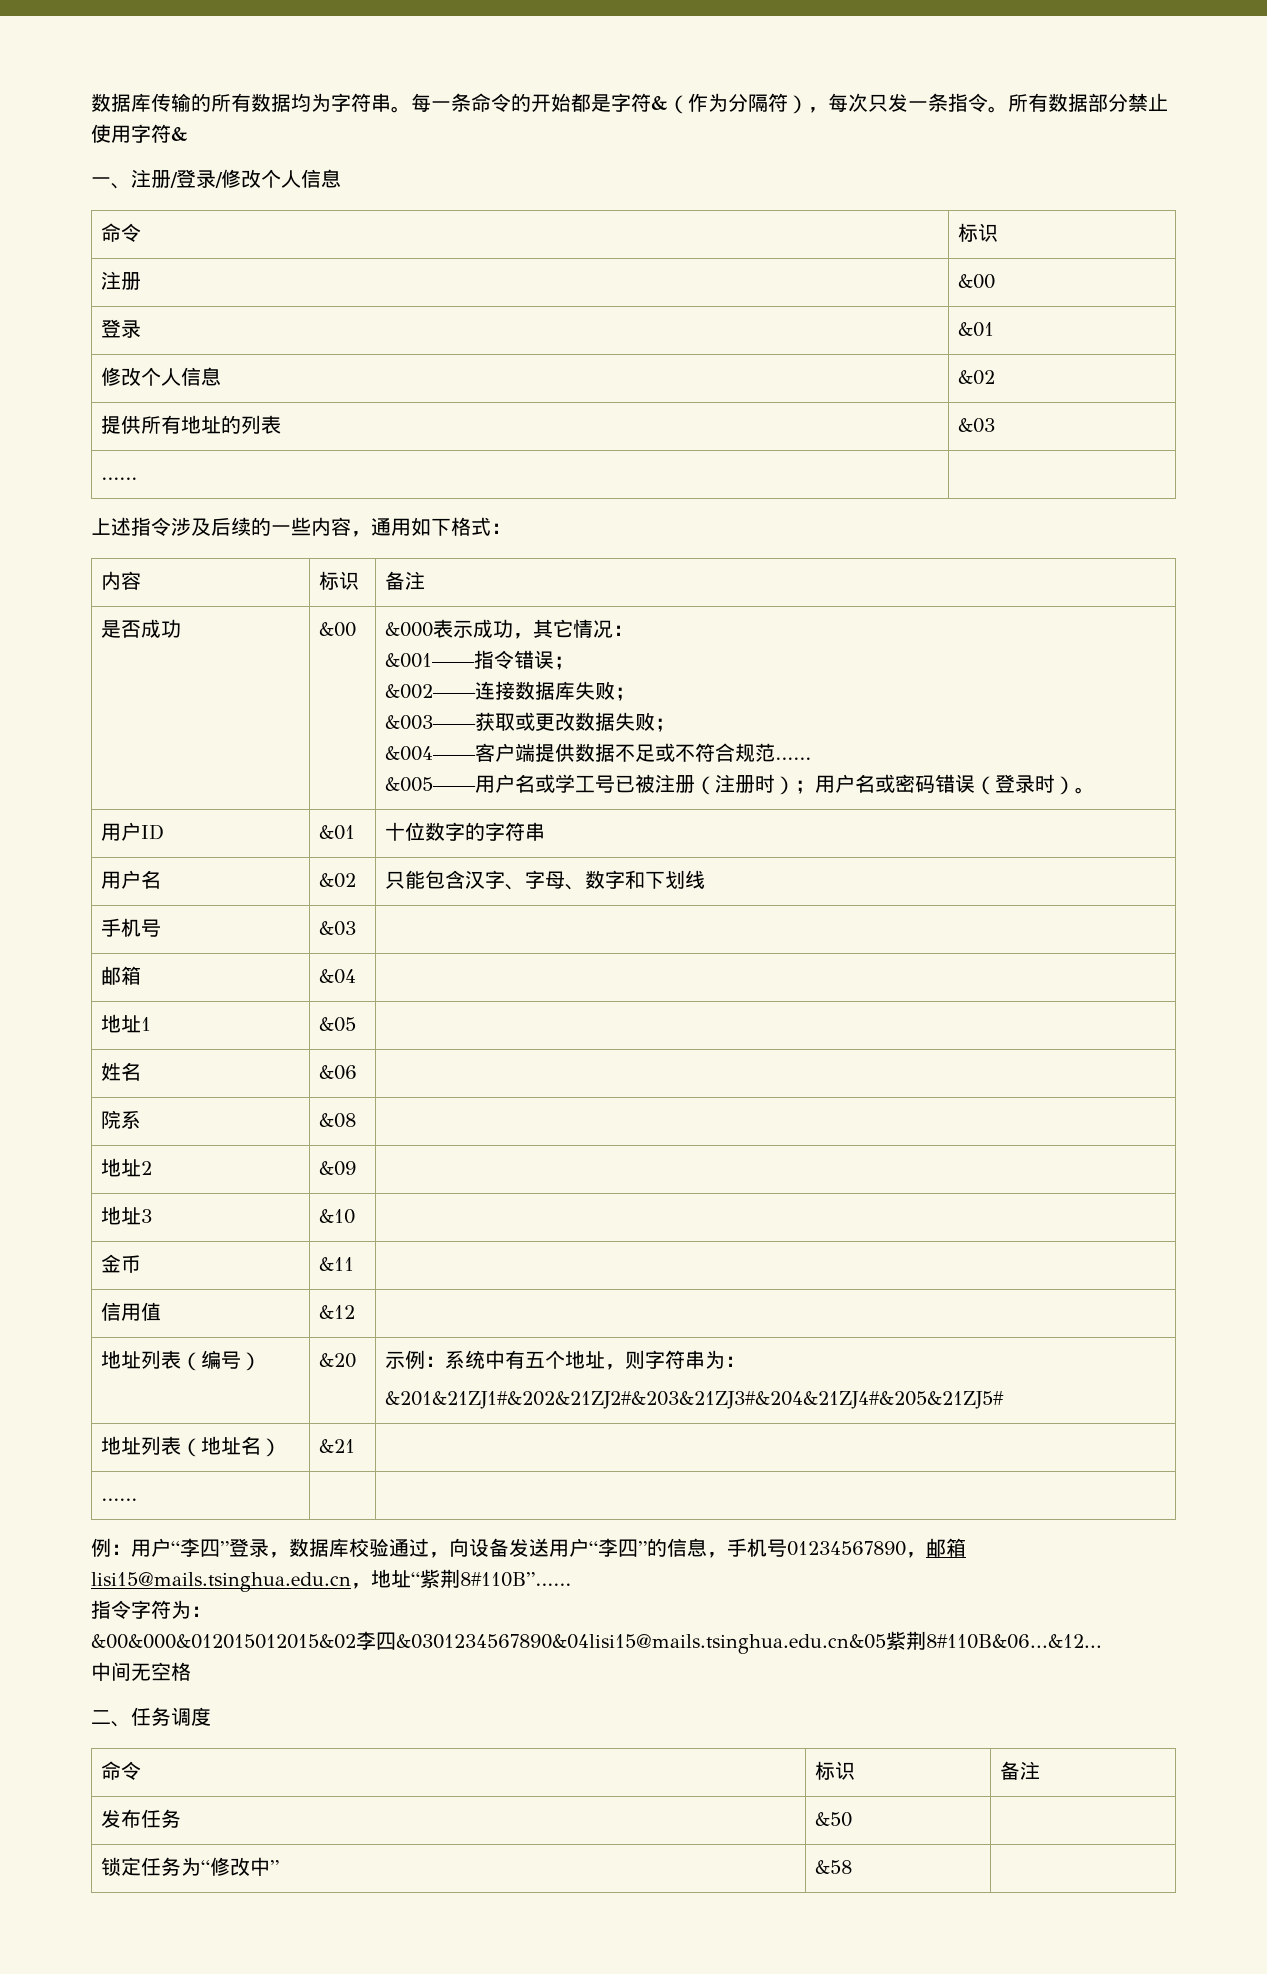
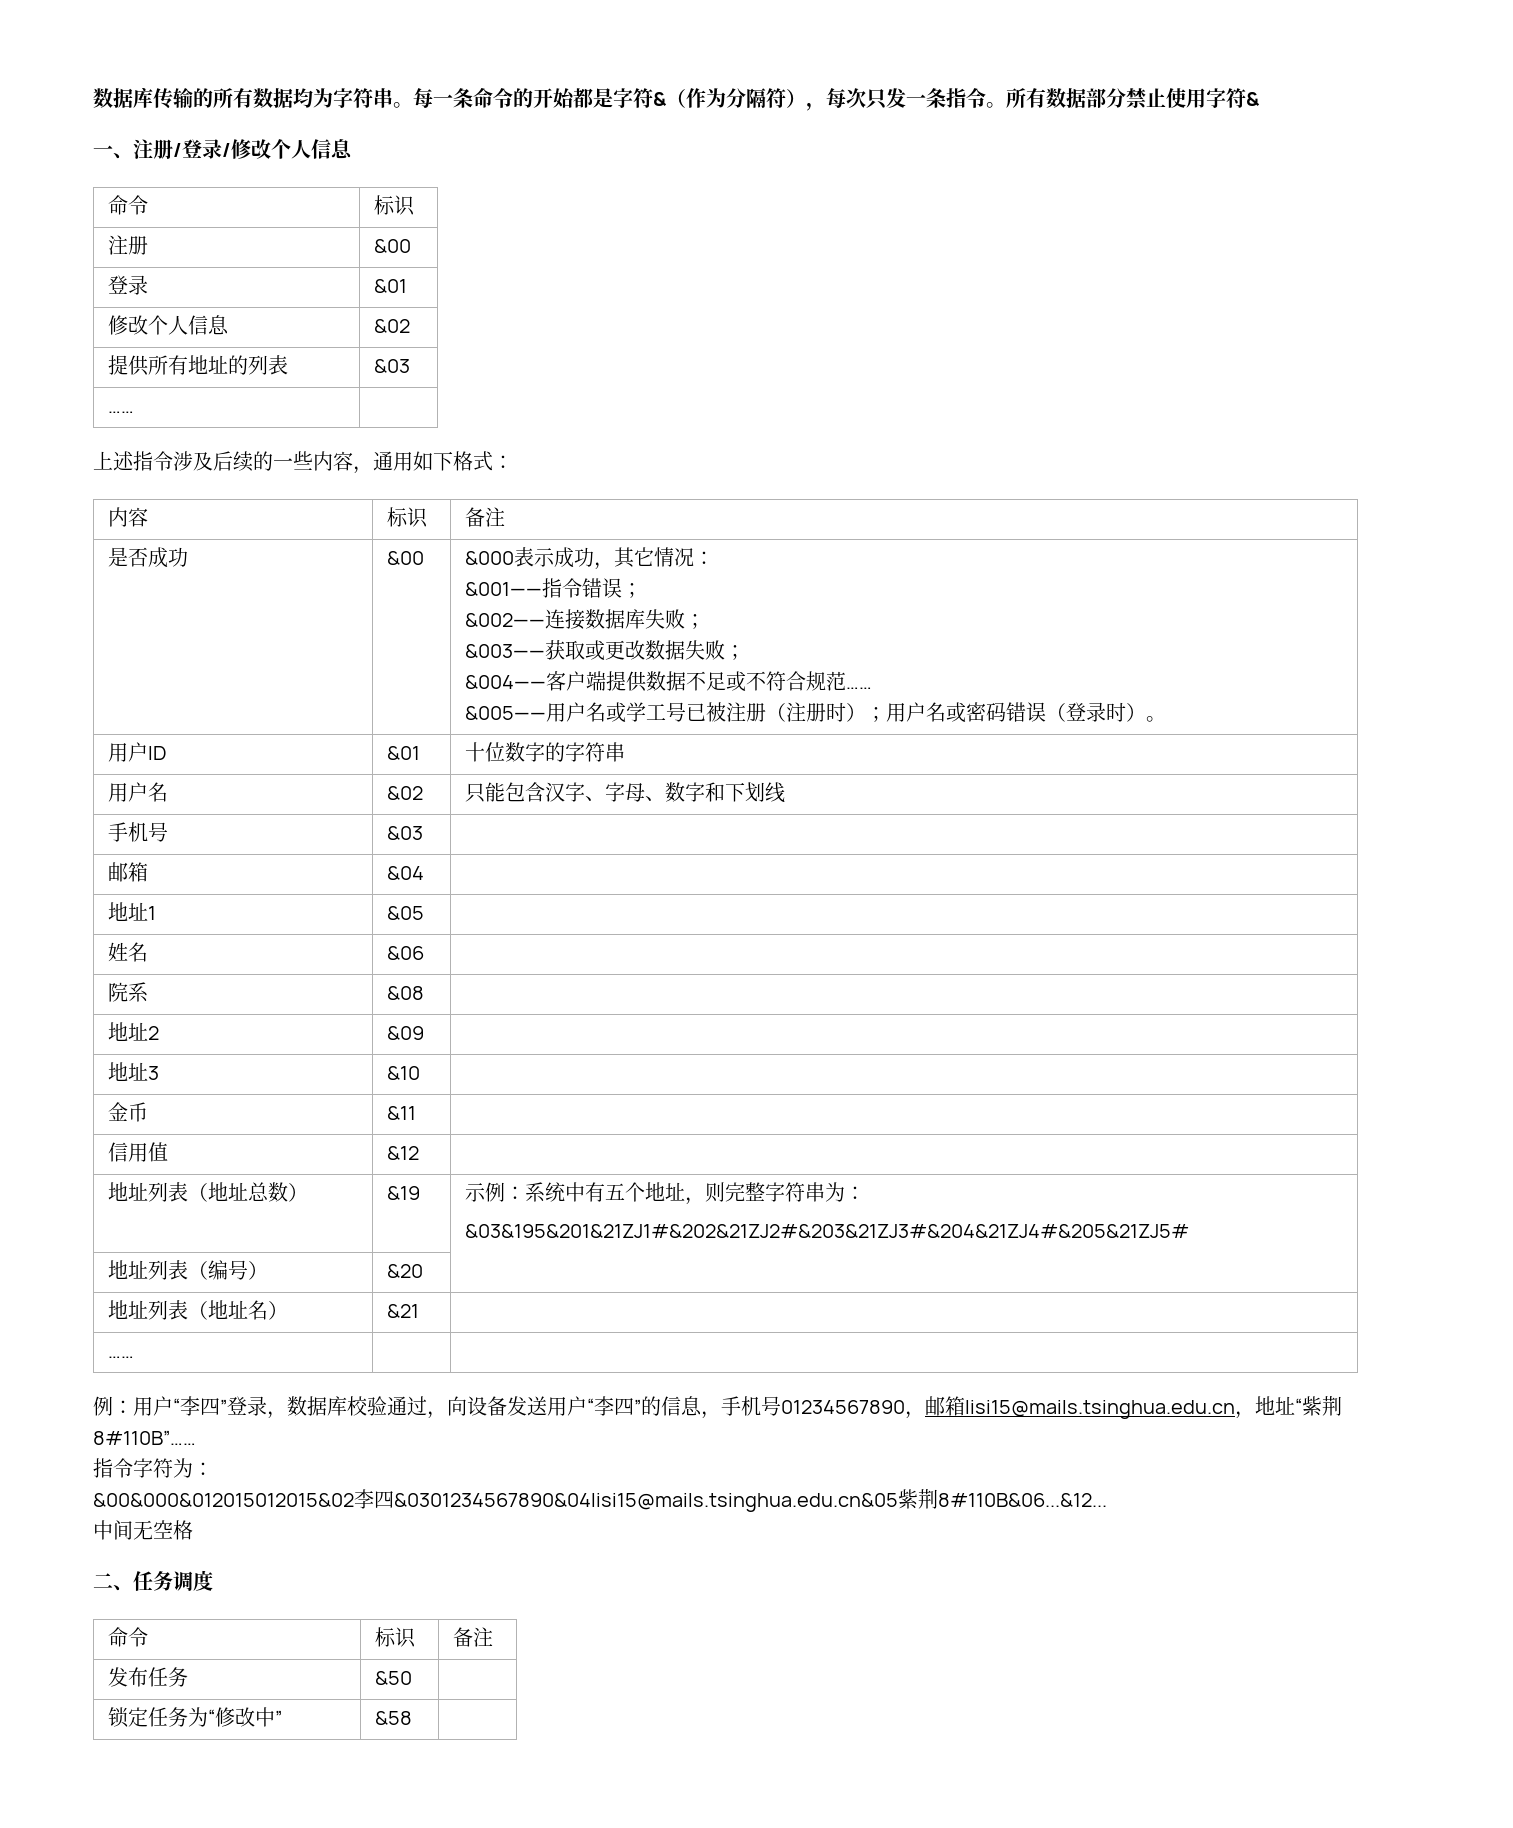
[200,1350,261,1371] [318,1353,356,1368] 编号） | &20 -> [207,1182,308,1202] [386,1186,420,1200] 地址总数） | &19
(645, 1359) none -> [724,1182,765,1202] 完整
[384,1391,1004,1409] &201&21ZJ1#&202&21ZJ2#&203&21ZJ3#&204&21ZJ4#&205&21ZJ5# -> [464,1224,1189,1238] [107,1260,268,1280] [386,1264,423,1278] &03&195&201&21ZJ1#&202&21ZJ2#&203&21ZJ3#&204&21ZJ4#&205&21ZJ5# // 地址列表（编号） | &20 |

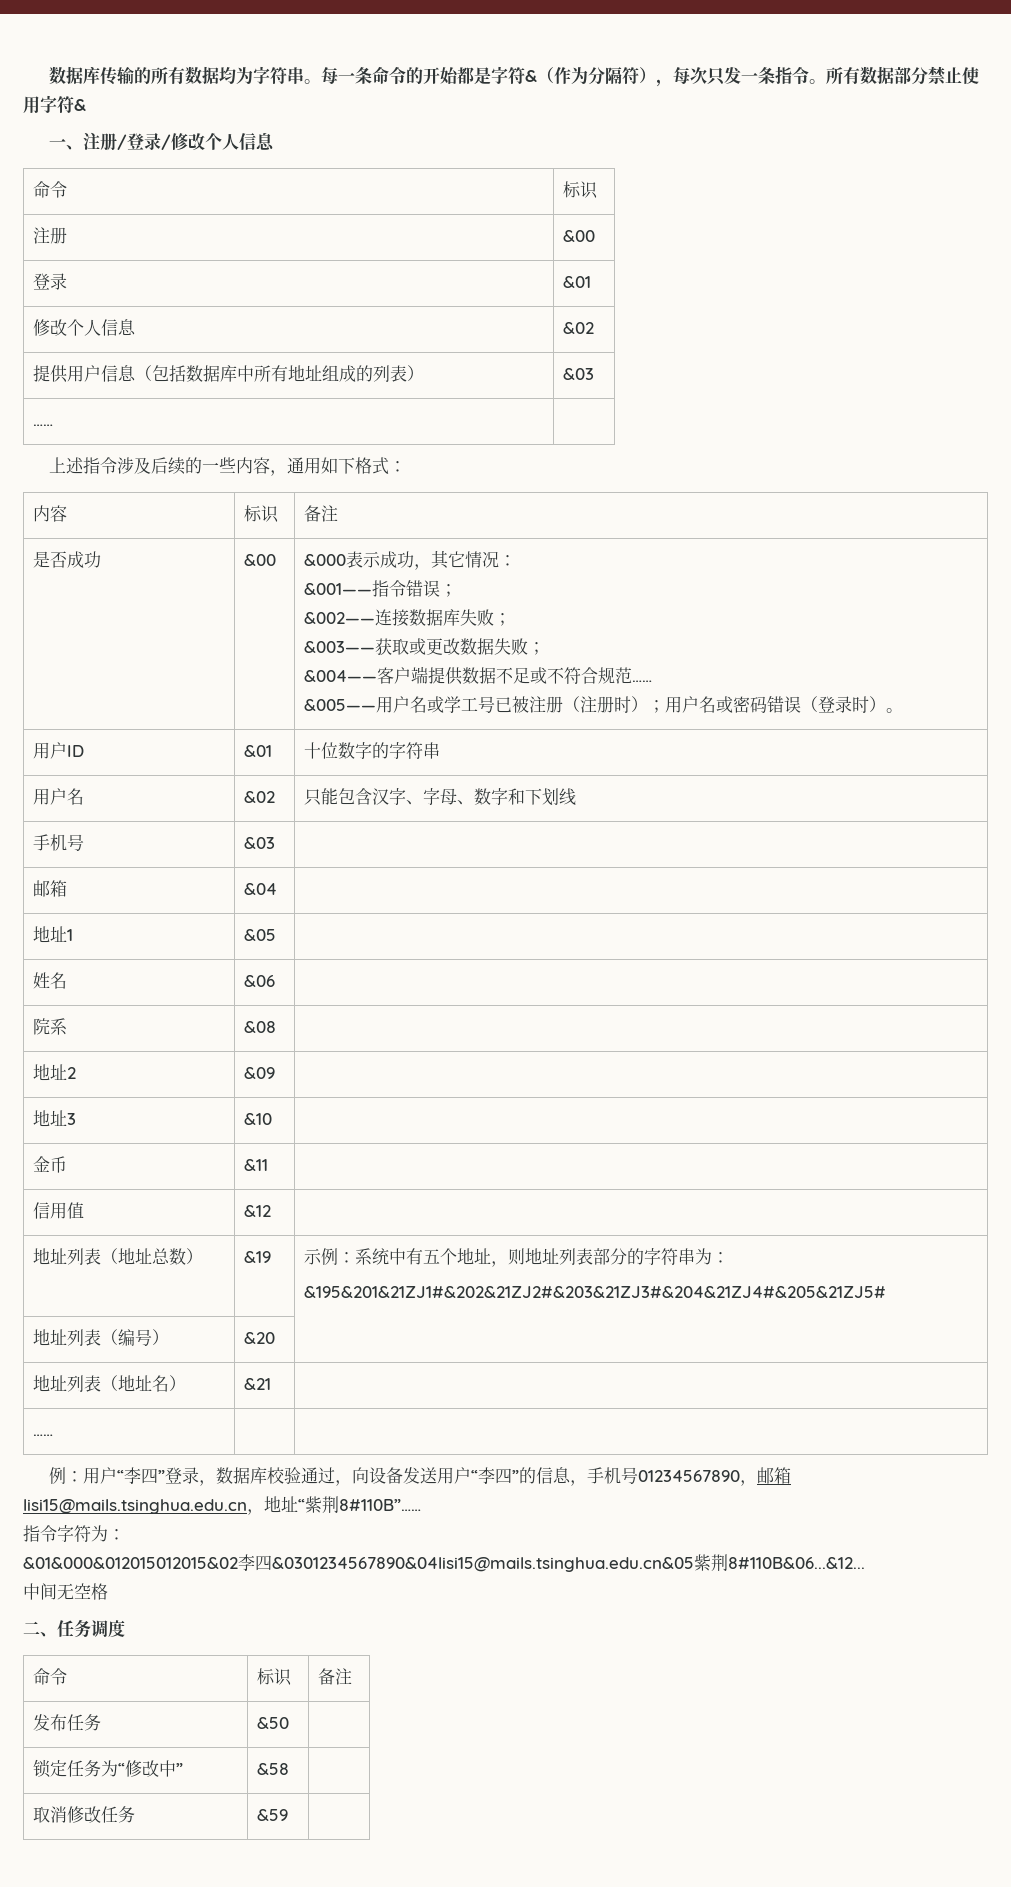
(149, 365) none -> [66,365,254,382] 用户信息（包括数据库中
(228, 364) none -> [321,365,356,382] 组成
(288, 365) none -> [406,365,424,381] ）
[724,1182,765,1202] 完整 -> [524,1248,644,1265] 地址列表部分的
[464,1224,1189,1238] &03&195&201&21ZJ1#&202&21ZJ2#&203&21ZJ3#&204&21ZJ4#&205&21ZJ5# -> [303,1286,886,1298] &195&201&21ZJ1#&202&21ZJ2#&203&21ZJ3#&204&21ZJ4#&205&21ZJ5#
[93,1493,354,1507] &00&000&012015012015&02 -> [23,1557,238,1569] &01&000&012015012015&02
(412, 1718) none -> [32,1806,135,1823] [256,1809,288,1821] // 取消修改任务 | &59 |

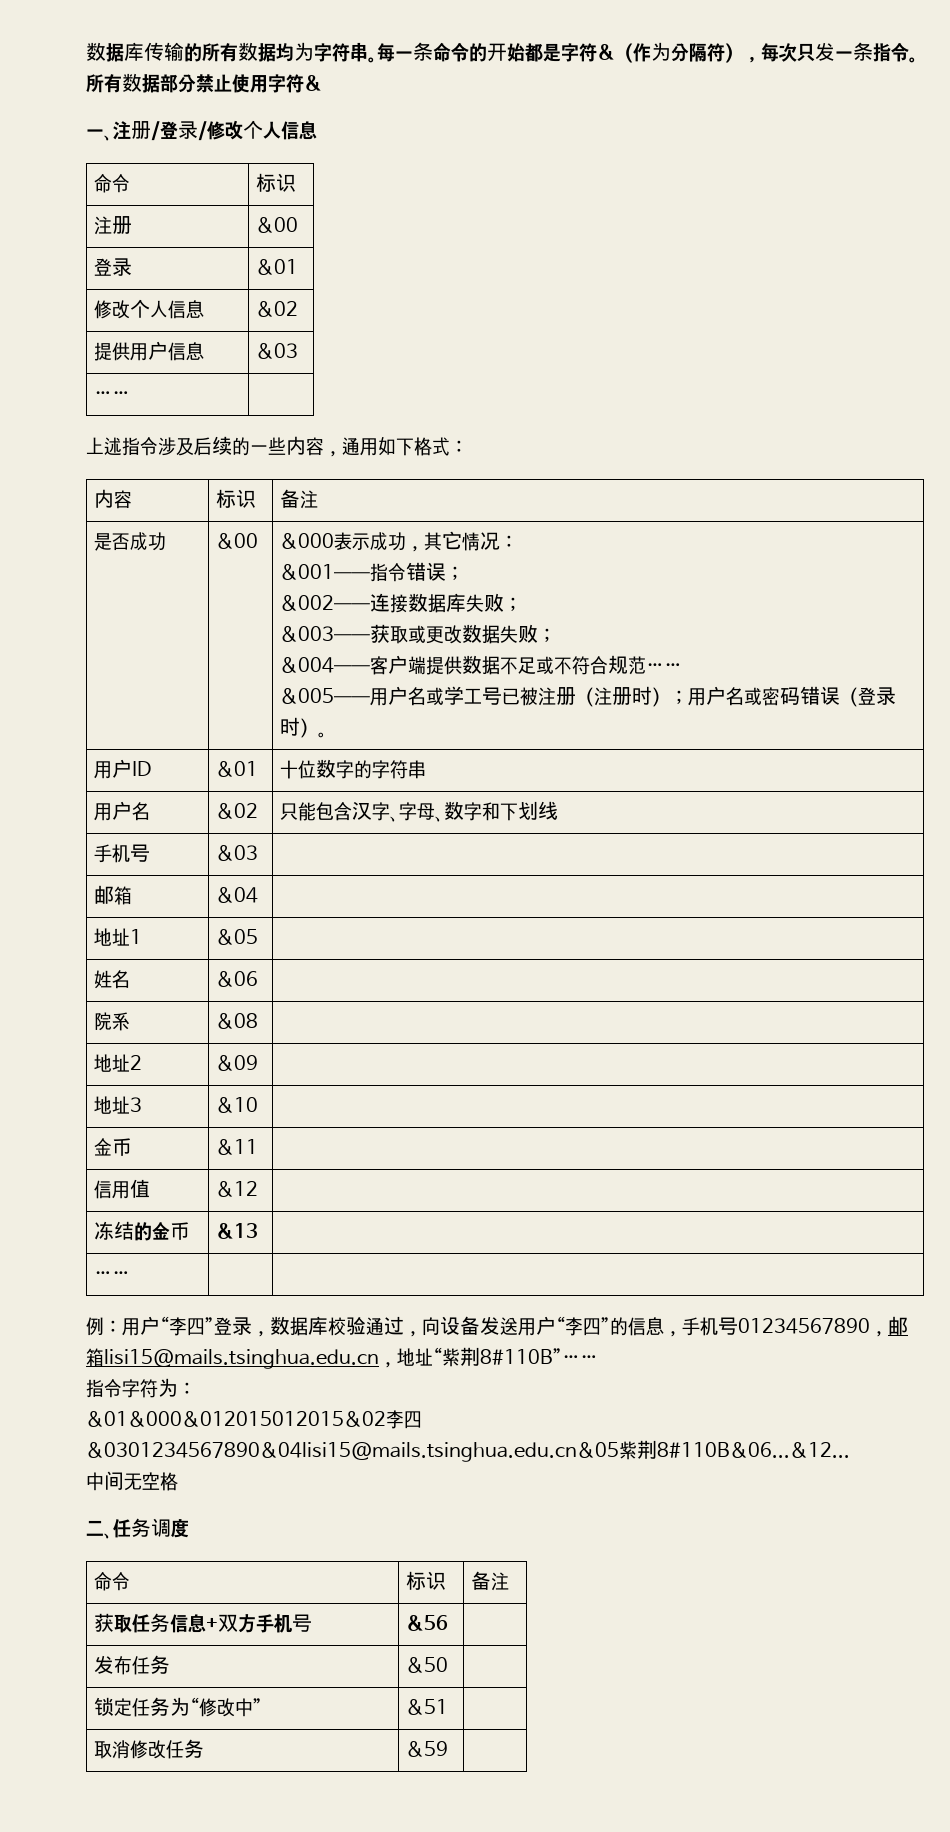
[134,365,424,382] （包括数据库中所有地址组成的列表） -> (205, 351) none
[32,1248,203,1265] [243,1251,271,1263] [303,1248,729,1267] [303,1286,886,1298] [32,1329,169,1346] [243,1332,275,1344] [32,1375,186,1392] [243,1378,271,1390] 地址列表（地址总数） | &19 | 示例：系统中有五个地址，则地址列表部分的字符串为： // &195&201&21ZJ1#&202&21ZJ2#&203&21ZJ3#&204&21ZJ4#&205&21ZJ5# // 地址列表（编号） | &20 | // 地址列表（地址名） | &21 -> [94,1221,191,1241] [216,1223,259,1239] 冻结的金币 | &13
(352, 1676) none -> [94,1613,313,1633] [406,1615,449,1631] // 获取任务信息+双方手机号 | &56 |
[256,1763,289,1775] &58 -> [406,1699,449,1715] &51

